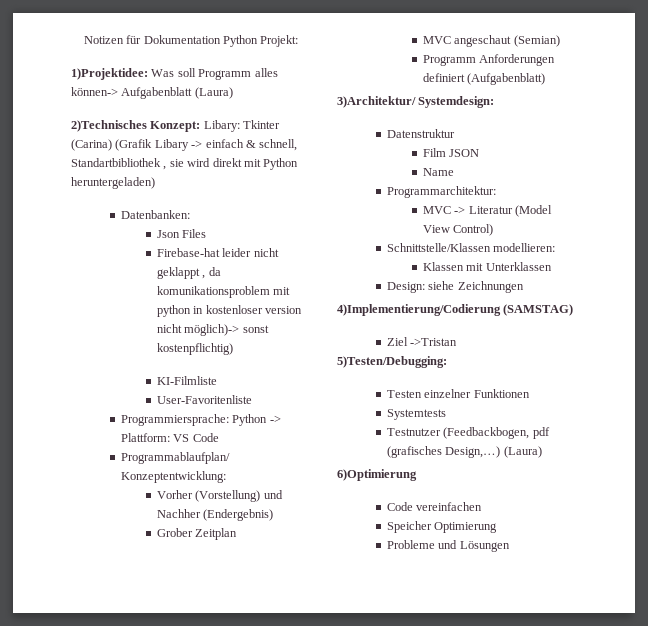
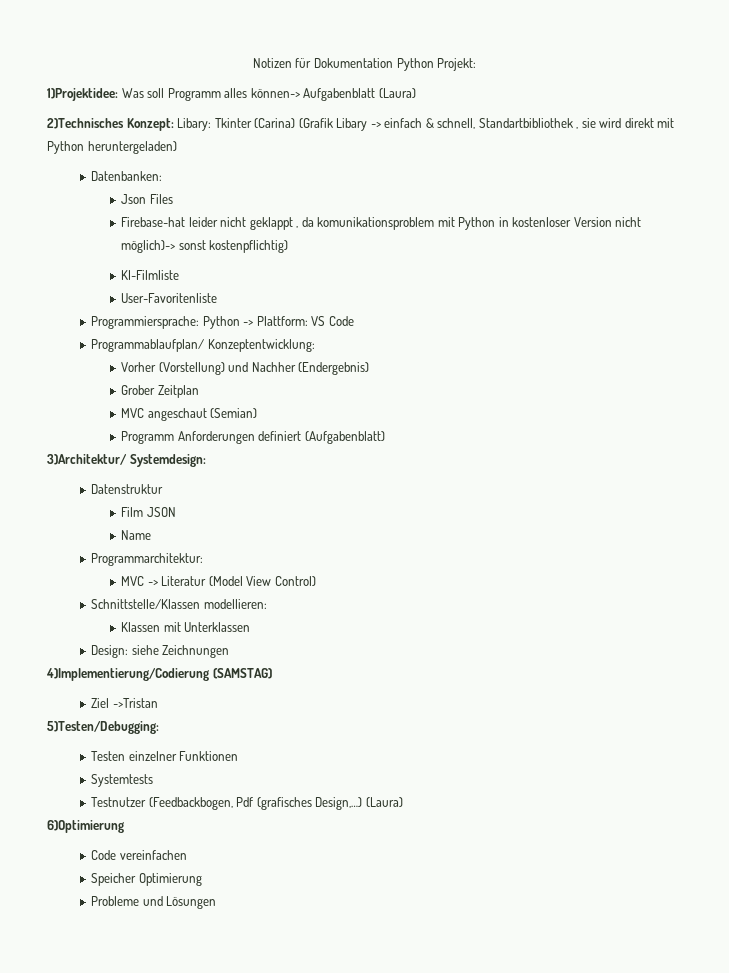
[156,305,191,317] python -> [458,217,496,230] Python
[264,306,302,314] version -> [573,217,612,227] Version
[532,427,550,439] pdf -> [236,797,254,807] Pdf

